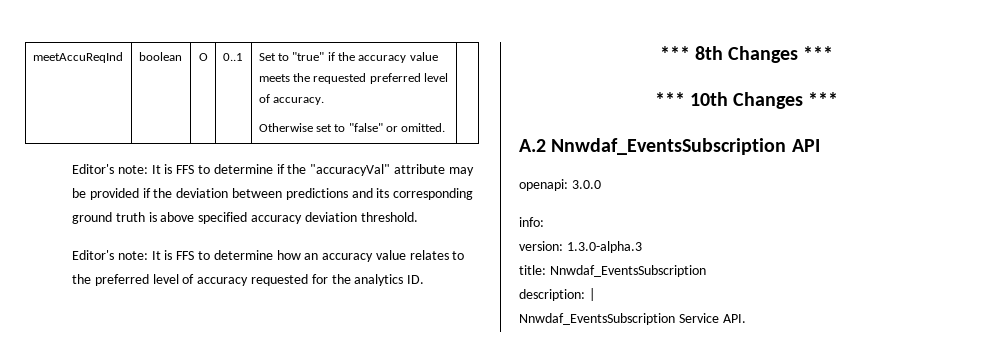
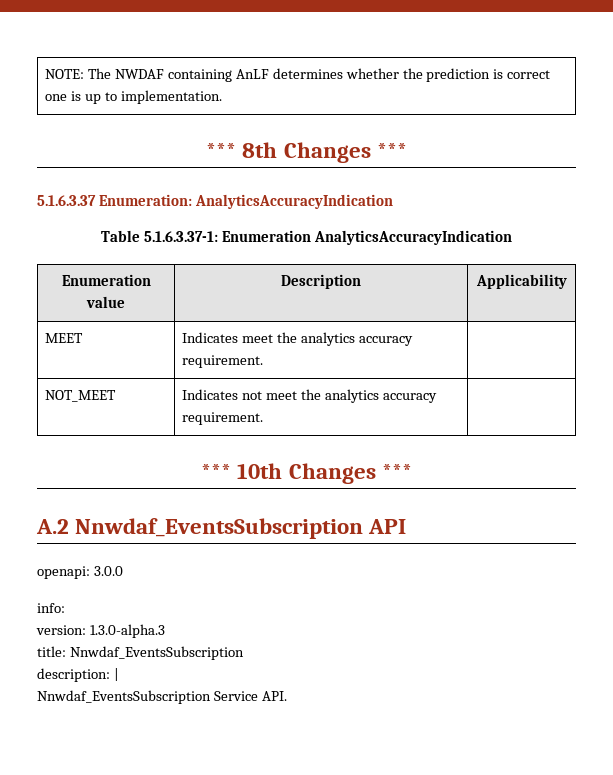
[32,52,123,63] [138,52,182,61] [198,53,208,61] [222,53,243,61] [258,52,438,63] [258,73,449,84] [258,94,324,105] [258,123,446,132] [72,164,474,176] [72,188,474,200] [72,212,418,224] [72,250,465,262] [72,274,425,286] [659,46,834,63] meetAccuReqInd | boolean | O | 0..1 | Set to "true" if the accuracy value meets the requested preferred level of accuracy. // Otherwise set to "false" or omitted. | // Editor's note: It is FFS to determine if the "accuracyVal" attribute may be provided if the deviation between predictions and its corresponding ground truth is above specified accuracy deviation threshold. // Editor's note: It is FFS to determine how an accuracy value relates to the preferred level of accuracy requested for the analytics ID. // *** 8th Changes *** -> [45,68,551,82] [45,90,222,104] [206,142,407,163] [37,194,393,209] [101,230,512,245] [61,274,151,286] [86,296,125,308] [281,274,361,289] [475,274,567,289] [45,333,84,343] [182,332,413,346] [182,355,264,368] [45,390,117,402] [182,389,437,403] [182,412,264,425] NOTE: The NWDAF containing AnLF determines whether the prediction is correct one is up to implementation. // *** 8th Changes *** // 5.1.6.3.37 Enumeration: AnalyticsAccuracyIndication // Table 5.1.6.3.37-1: Enumeration AnalyticsAccuracyIndication // Enumeration value | Description | Applicability // MEET | Indicates meet the analytics accuracy requirement. | // NOT_MEET | Indicates not meet the analytics accuracy requirement. |

